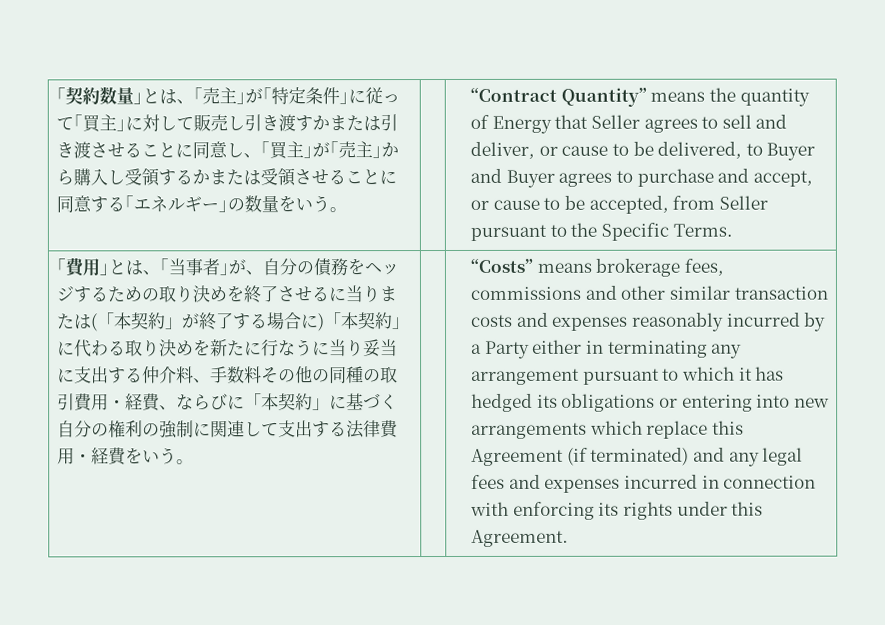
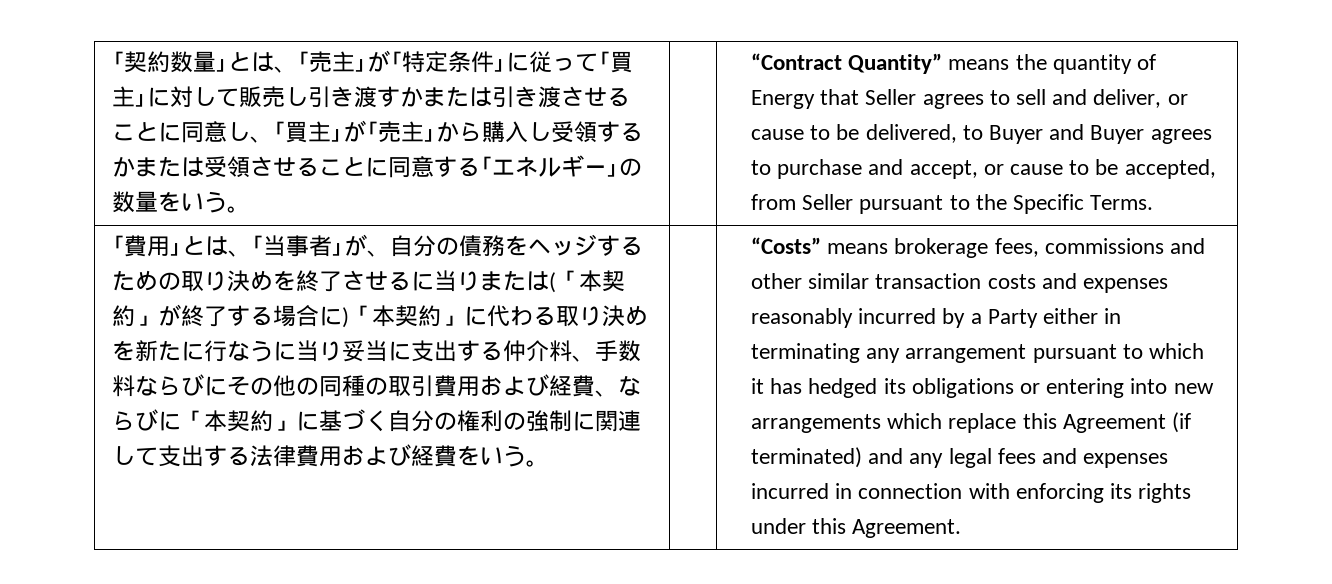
(262, 375) none -> [135,374,228,396] ならびに
[107,399,126,409] ・ -> [480,374,550,396] および
[73,453,92,463] ・ -> [342,444,412,466] および

